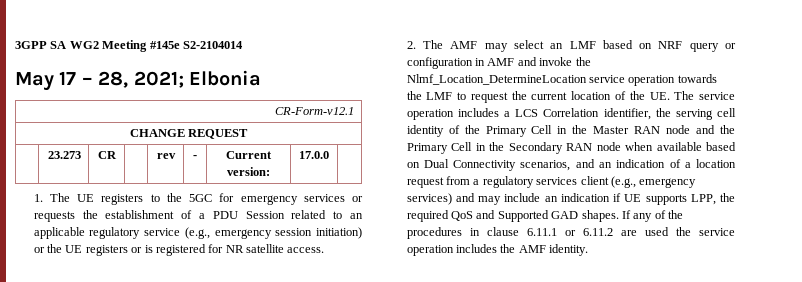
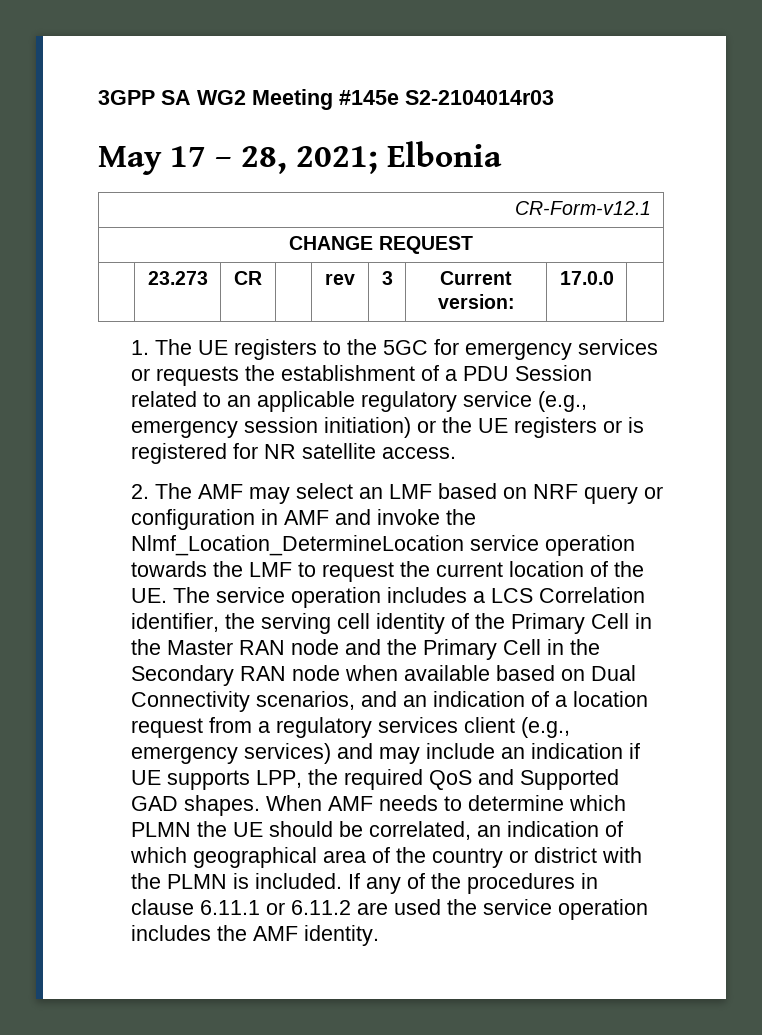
[182,41,243,49] S2-2104014 -> [405,90,554,105] S2-2104014r03
[193,155,197,159] - -> [381,271,393,285] 3
(619, 216) none -> [266,795,627,811] [131,821,624,840] [130,847,643,868] [131,873,343,889] When AMF needs to determine which PLMN the UE should be correlated, an indication of which geographical area of the country or district with the PLMN is included.

